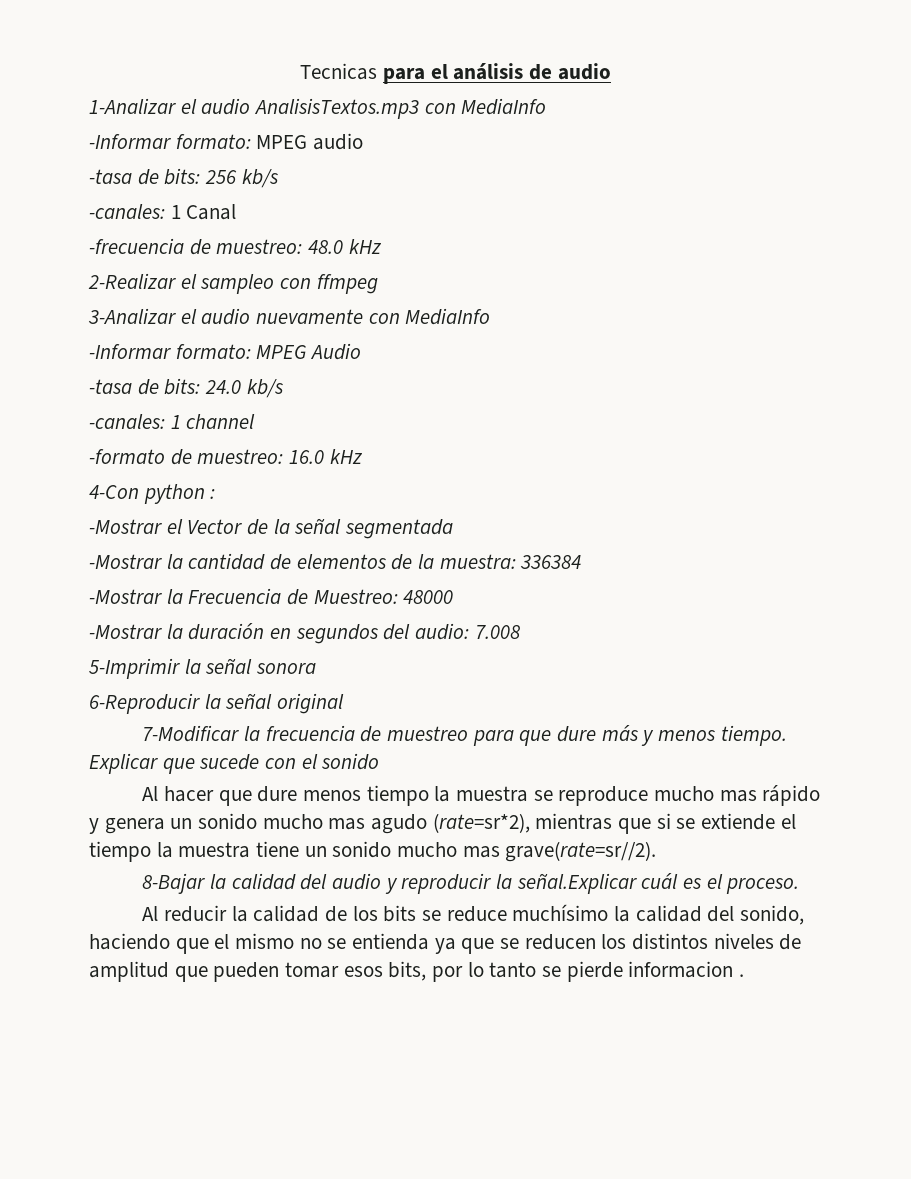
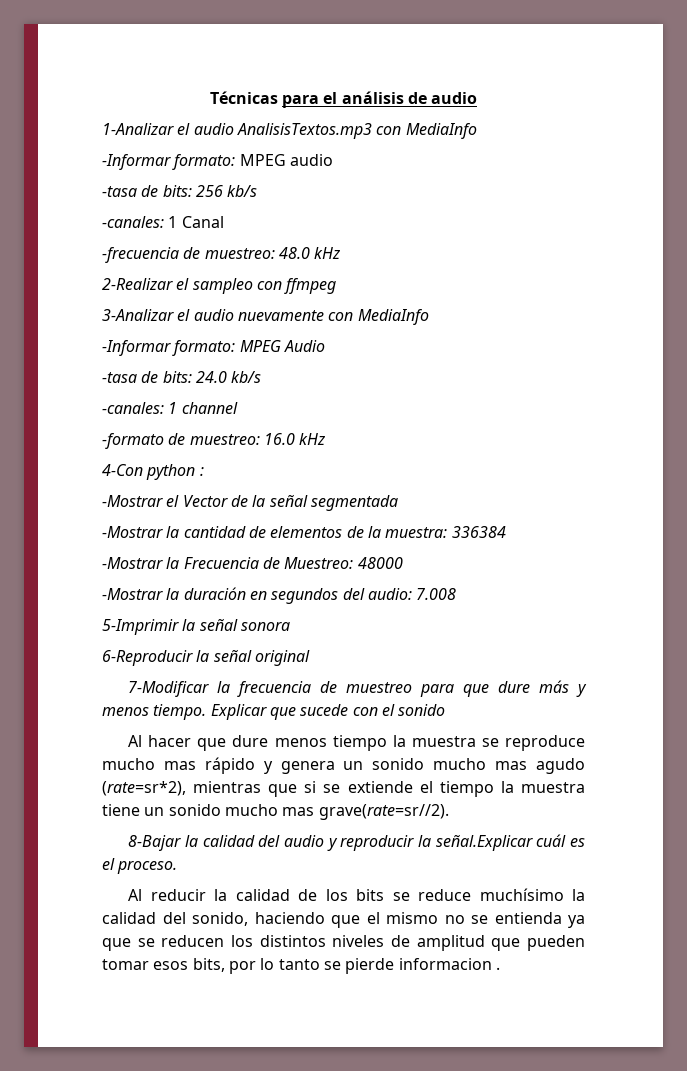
[300,63,378,80] Tecnicas -> [209,91,278,104] Técnicas

